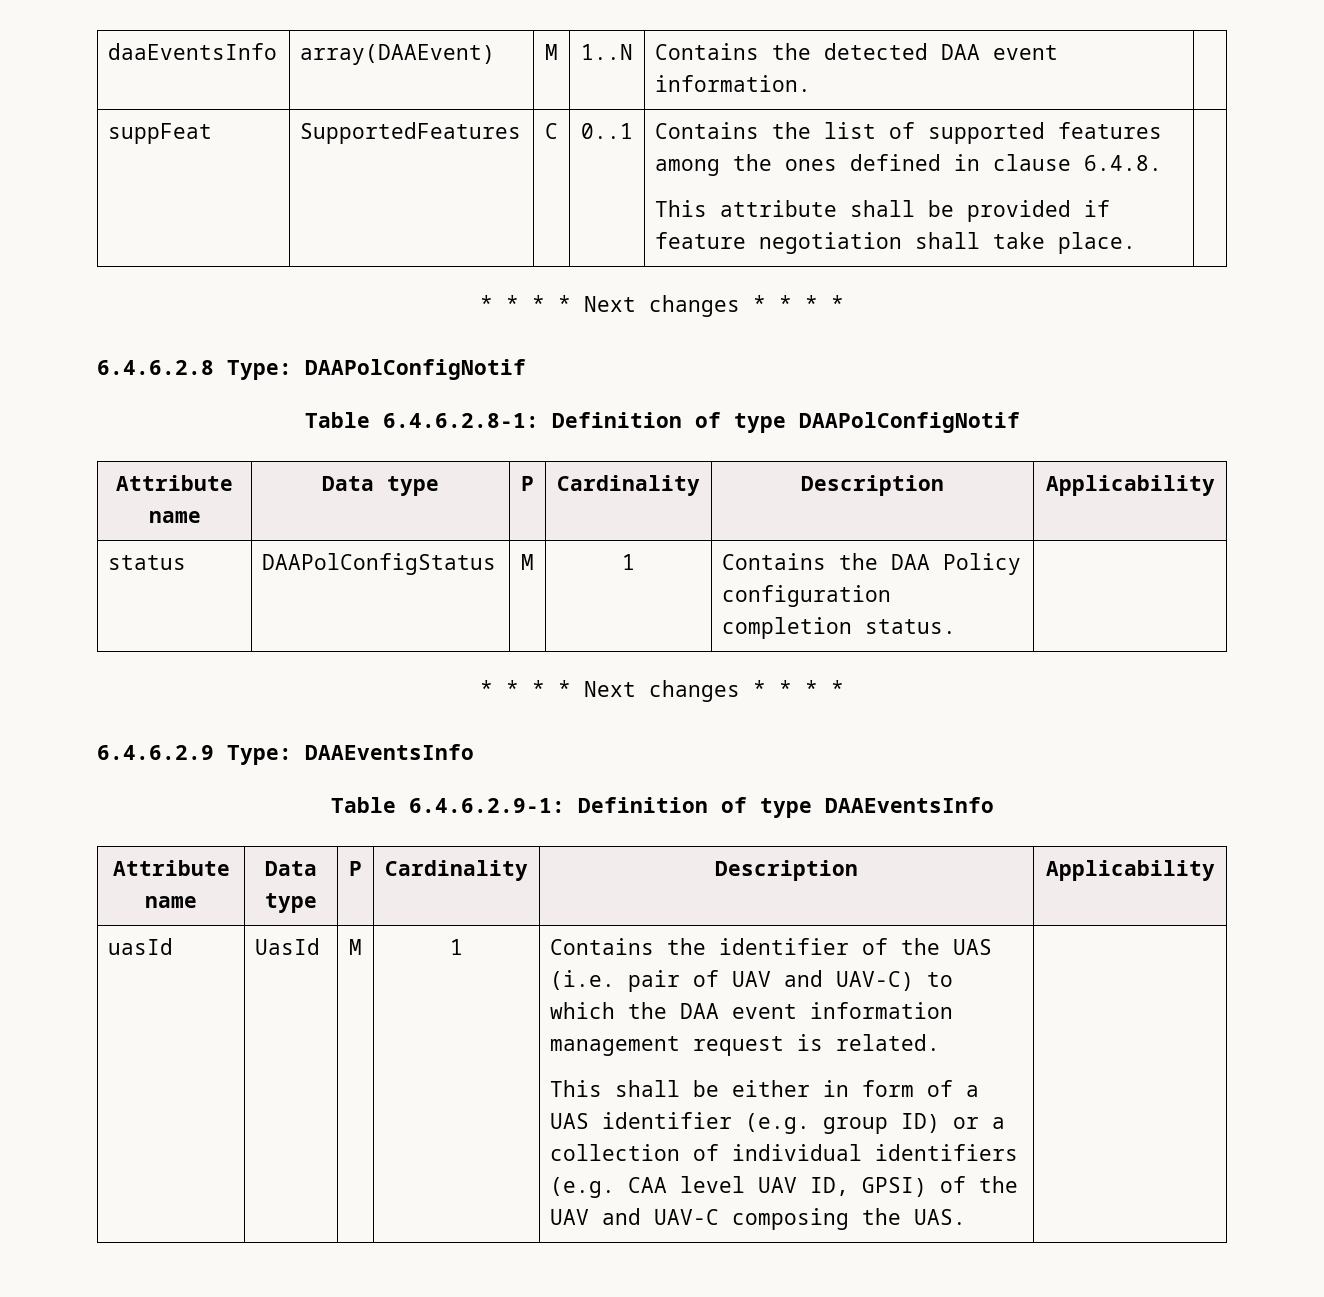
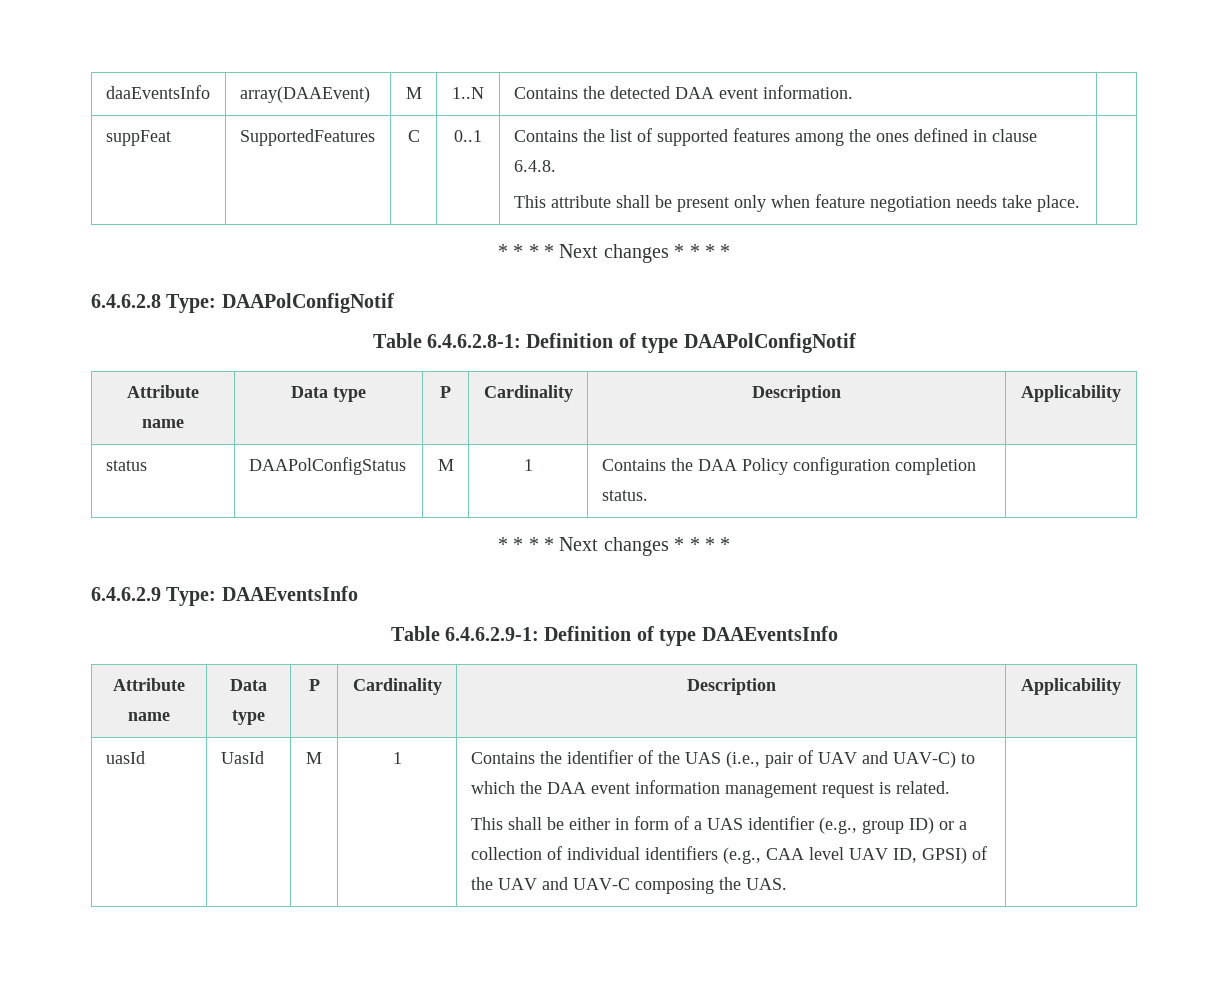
[967,200,1111,222] provided if -> [676,195,810,212] present only when
[915,232,981,249] shall -> [955,195,997,208] needs
[550,970,616,990] (i.e. -> [725,751,760,768] (i.e.,
[745,1113,811,1134] (e.g. -> [818,817,857,834] (e.g.,
[550,1177,616,1198] (e.g. -> [722,847,761,864] (e.g.,

